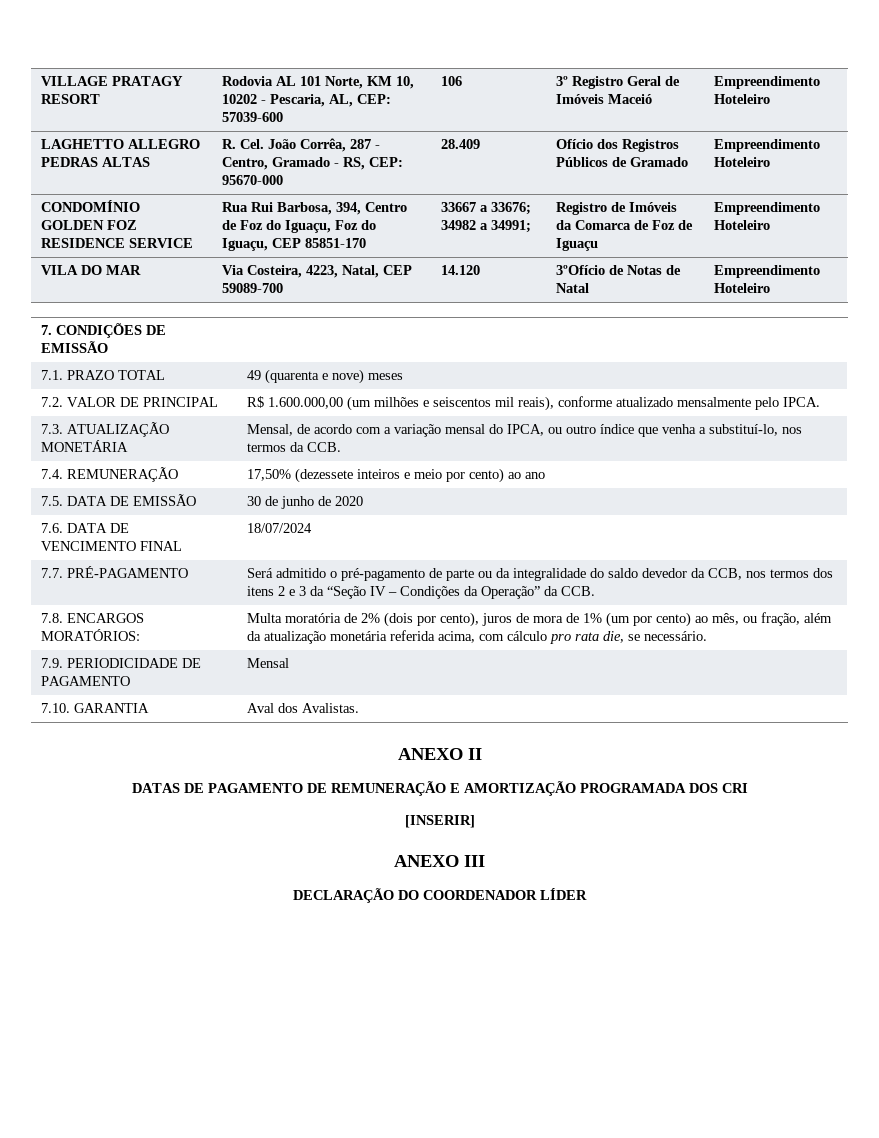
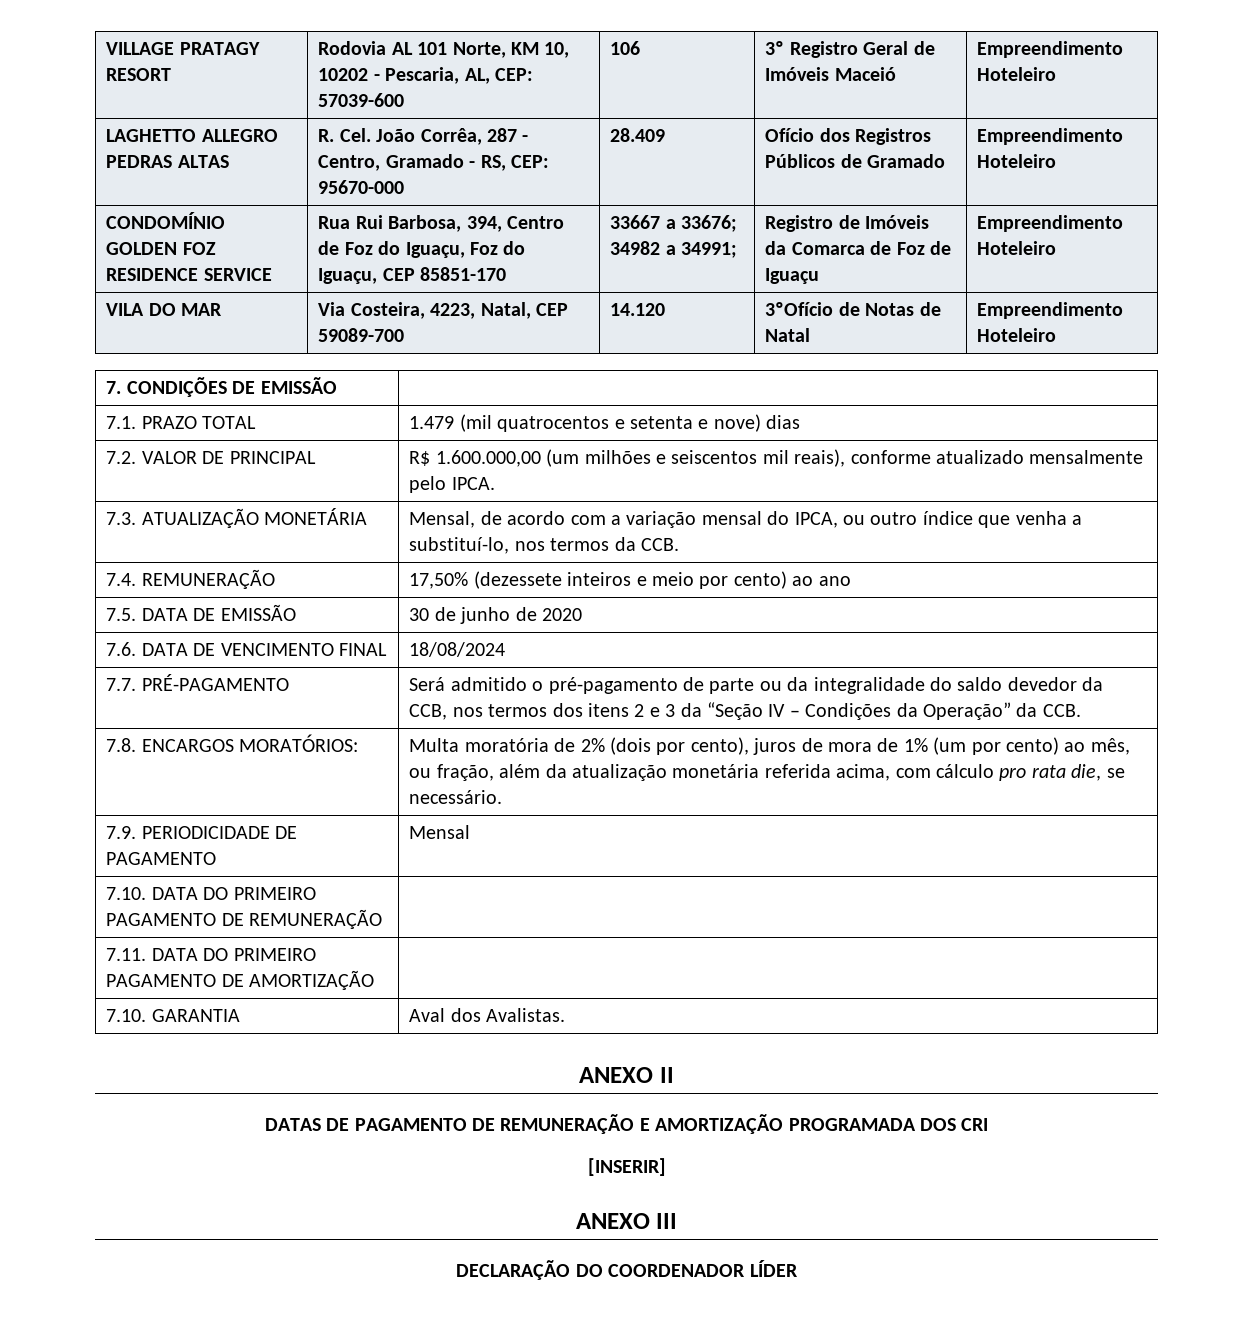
[247,369,320,384] 49 (quarenta -> [409,414,694,432] 1.479 (mil quatrocentos e setenta
[368,373,404,380] meses -> [766,415,801,429] dias
[247,523,313,533] 18/07/2024 -> [409,642,506,657] 18/08/2024
(290, 663) none -> [106,887,316,900] [106,909,383,929] [106,948,316,961] [106,970,375,990] // 7.10. DATA DO PRIMEIRO PAGAMENTO DE REMUNERAÇÃO | // 7.11. DATA DO PRIMEIRO PAGAMENTO DE AMORTIZAÇÃO |

